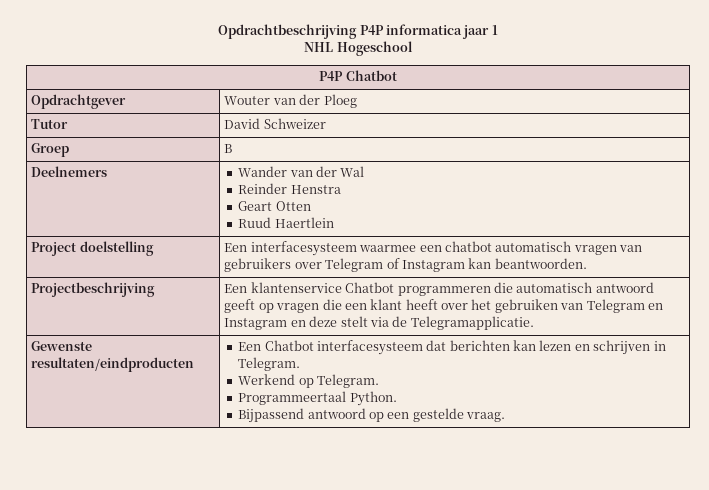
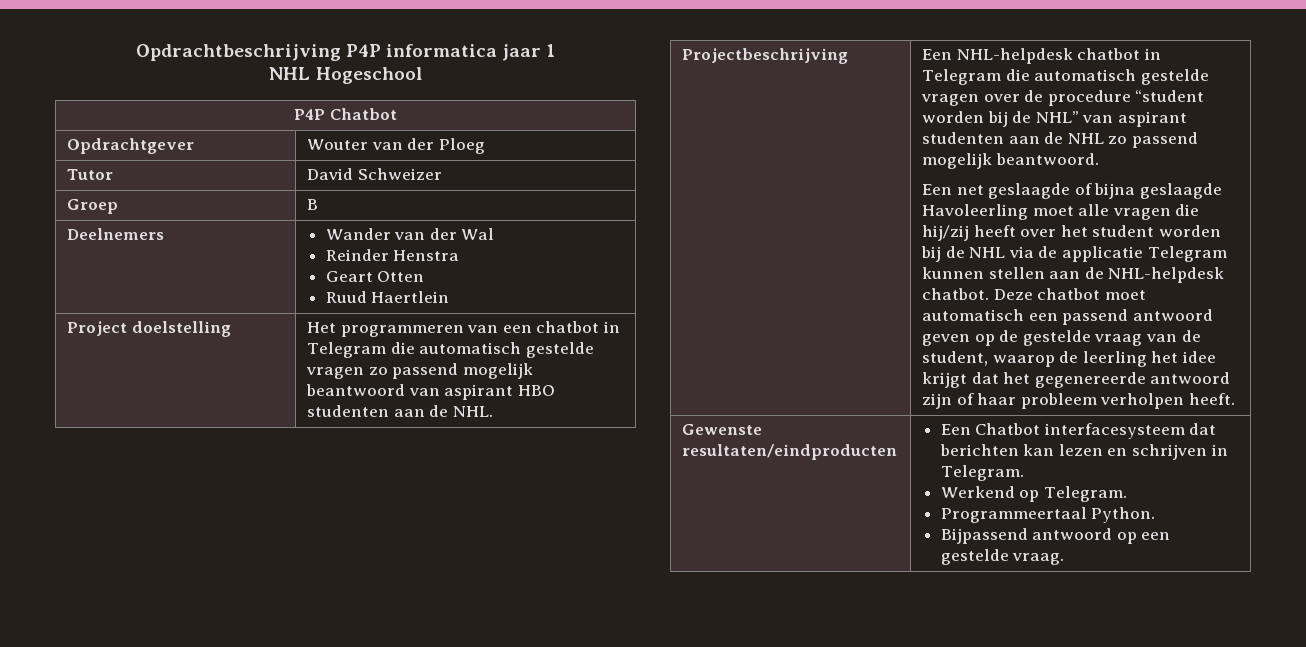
[224,241,642,256] [224,258,587,272] [31,282,156,297] [224,282,654,296] [224,299,663,313] [224,316,534,330] Een interfacesysteem waarmee een chatbot automatisch vragen van gebruikers over Telegram of Instagram kan beantwoorden. // Projectbeschrijving | Een klantenservice Chatbot programmeren die automatisch antwoord geeft op vragen die een klant heeft over het gebruiken van Telegram en Instagram en deze stelt via de Telegramapplicatie. -> [307,321,620,337] [307,342,594,358] [306,363,533,379] [306,384,555,400] [307,405,493,417] [682,48,849,64] [922,48,1161,64] [922,69,1209,85] [921,90,1205,106] [922,111,1187,127] [922,132,1198,148] [922,153,1099,169] [922,183,1222,199] [922,204,1200,220] [922,225,1221,241] [921,246,1227,262] [922,267,1225,283] [922,288,1146,300] [922,309,1213,325] [922,330,1201,346] [922,351,1216,367] [922,372,1231,388] [922,393,1235,409] Het programmeren van een chatbot in Telegram die automatisch gestelde vragen zo passend mogelijk beantwoord van aspirant HBO studenten aan de NHL. // Projectbeschrijving | Een NHL-helpdesk chatbot in Telegram die automatisch gestelde vragen over de procedure “student worden bij de NHL” van aspirant studenten aan de NHL zo passend mogelijk beantwoord. // Een net geslaagde of bijna geslaagde Havoleerling moet alle vragen die hij/zij heeft over het student worden bij de NHL via de applicatie Telegram kunnen stellen aan de NHL-helpdesk chatbot. Deze chatbot moet automatisch een passend antwoord geven op de gestelde vraag van de student, waarop de leerling het idee krijgt dat het gegenereerde antwoord zijn of haar probleem verholpen heeft.

